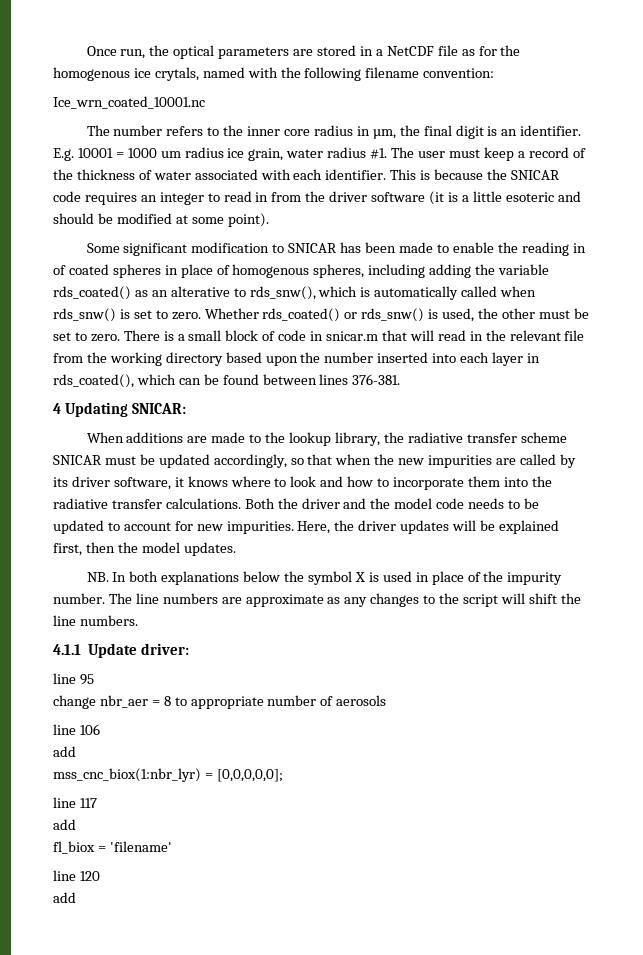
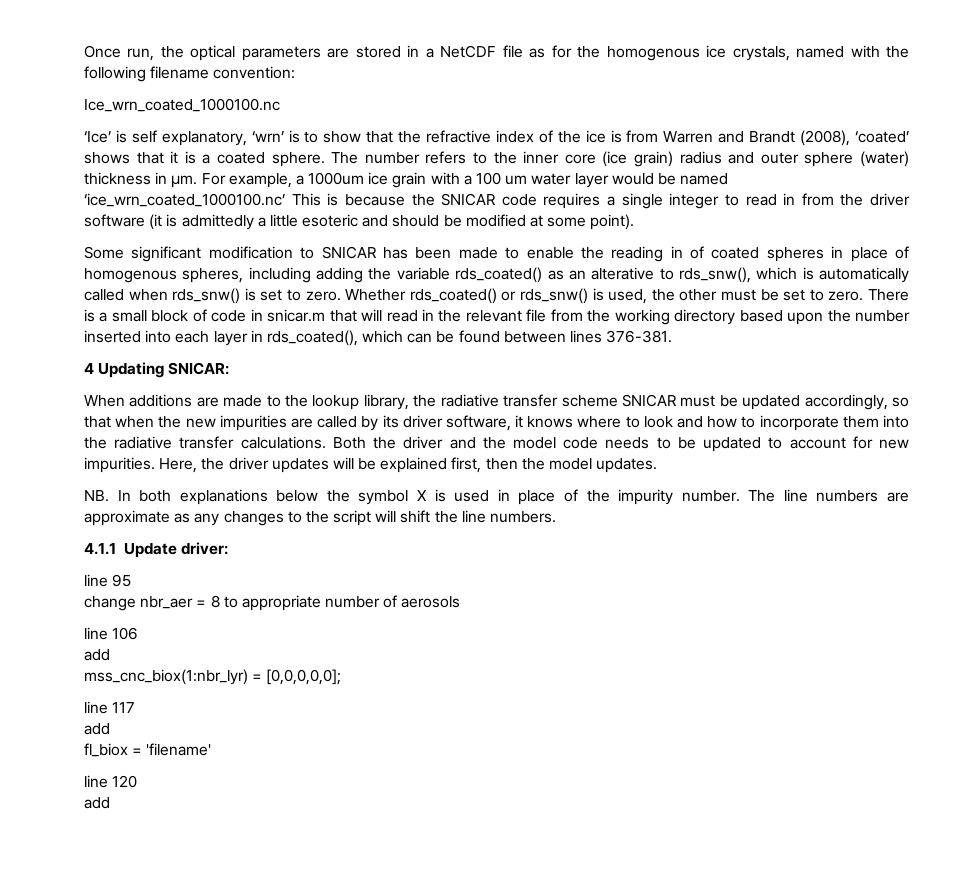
[154,67,199,81] crytals, -> [732,46,790,61] crystals,
[53,96,205,109] Ice_wrn_coated_10001.nc // -> [84,98,280,112] [84,130,910,146] [84,151,325,167] Ice_wrn_coated_1000100.nc // ‘Ice’ is self explanatory, ‘wrn’ is to show that the refractive index of the ice is from Warren and Brandt (2008), ‘coated’ shows that it is a coated sphere.
[313,125,582,139] [53,147,586,161] [53,169,387,180] radius in µm, the final digit is an identifier. E.g. 10001 = 1000 um radius ice grain, water radius #1. The user must keep a record of the thickness of water associated with each identifier. -> [602,151,910,167] [84,172,729,188] [84,193,285,207] (ice grain) radius and outer sphere (water) thickness in µm. For example, a 1000um ice grain with a 100 um water layer would be named ‘ice_wrn_coated_1000100.nc’
[140,195,157,202] an -> [607,193,663,209] a single
(458, 197) none -> [181,214,254,230] admittedly

